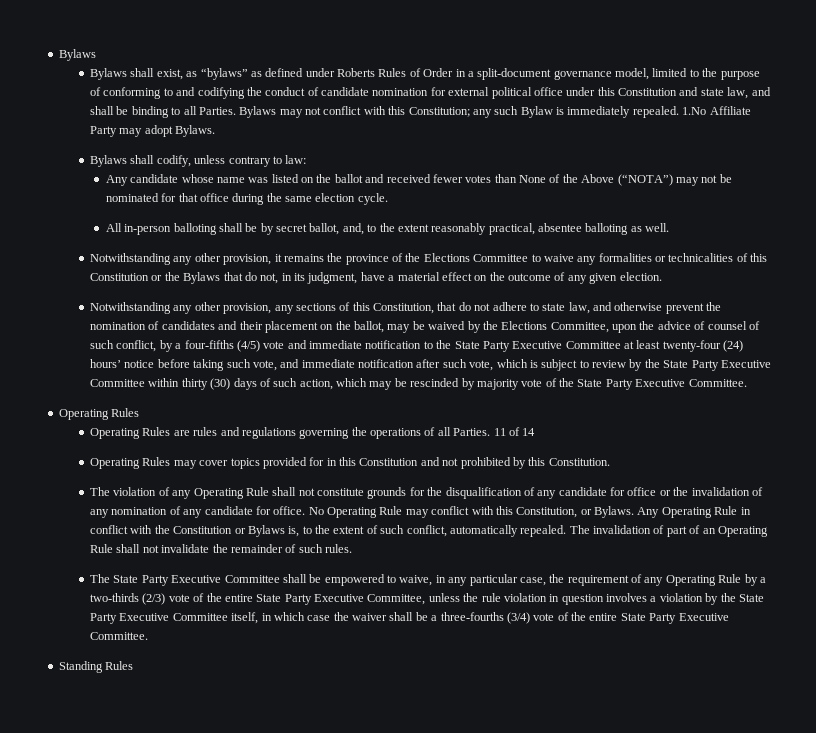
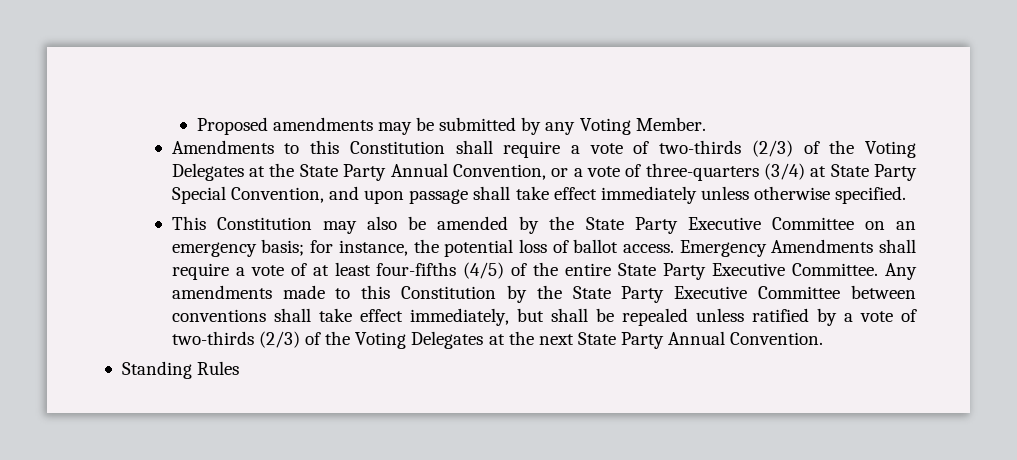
[58,49,96,61] [90,68,760,80] [90,87,771,99] [90,106,751,118] [90,125,216,137] [90,155,307,167] [105,174,732,186] [105,193,388,205] [105,223,670,235] [90,253,768,265] [90,272,662,284] [90,302,722,314] [90,321,760,333] [90,340,744,352] [90,359,771,371] [90,378,747,390] [58,408,140,420] [90,427,536,439] [90,457,610,469] [90,487,763,499] [90,506,751,518] [90,525,768,537] [90,544,353,553] [90,574,766,586] [90,593,764,605] [90,612,555,624] Bylaws // Bylaws shall exist, as “bylaws” as defined under Roberts Rules of Order in a split-document governance model, limited to the purpose of conforming to and codifying the conduct of candidate nomination for external political office under this Constitution and state law, and shall be binding to all Parties. Bylaws may not conflict with this Constitution; any such Bylaw is immediately repealed. 1.No Affiliate Party may adopt Bylaws. // Bylaws shall codify, unless contrary to law: // Any candidate whose name was listed on the ballot and received fewer votes than None of the Above (“NOTA”) may not be nominated for that office during the same election cycle. // All in-person balloting shall be by secret ballot, and, to the extent reasonably practical, absentee balloting as well. // Notwithstanding any other provision, it remains the province of the Elections Committee to waive any formalities or technicalities of this Constitution or the Bylaws that do not, in its judgment, have a material effect on the outcome of any given election. // Notwithstanding any other provision, any sections of this Constitution, that do not adhere to state law, and otherwise prevent the nomination of candidates and their placement on the ballot, may be waived by the Elections Committee, upon the advice of counsel of such conflict, by a four-fifths (4/5) vote and immediate notification to the State Party Executive Committee at least twenty-four (24) hours’ notice before taking such vote, and immediate notification after such vote, which is subject to review by the State Party Executive Committee within thirty (30) days of such action, which may be rescinded by majority vote of the State Party Executive Committee. // Operating Rules // Operating Rules are rules and regulations governing the operations of all Parties. 11 of 14 // Operating Rules may cover topics provided for in this Constitution and not prohibited by this Constitution. // The violation of any Operating Rule shall not constitute grounds for the disqualification of any candidate for office or the invalidation of any nomination of any candidate for office. No Operating Rule may conflict with this Constitution, or Bylaws. Any Operating Rule in conflict with the Constitution or Bylaws is, to the extent of such conflict, automatically repealed. The invalidation of part of an Operating Rule shall not invalidate the remainder of such rules. // The State Party Executive Committee shall be empowered to waive, in any particular case, the requirement of any Operating Rule by a two-thirds (2/3) vote of the entire State Party Executive Committee, unless the rule violation in question involves a violation by the State Party Executive Committee itself, in which case the waiver shall be a three-fourths (3/4) vote -> [196,117,706,135] [171,140,916,158] [171,163,917,181] [171,186,907,204] [171,216,916,234] [171,239,917,257] [171,262,505,280] Proposed amendments may be submitted by any Voting Member. // Amendments to this Constitution shall require a vote of two-thirds (2/3) of the Voting Delegates at the State Party Annual Convention, or a vote of three-quarters (3/4) at State Party Special Convention, and upon passage shall take effect immediately unless otherwise specified. // This Constitution may also be amended by the State Party Executive Committee on an emergency basis; for instance, the potential loss of ballot access. Emergency Amendments shall require a vote of at least four-fifths (4/5)
(149, 636) none -> [885,263,918,280] [171,285,917,303] [171,308,917,326] [171,331,824,349] Any amendments made to this Constitution by the State Party Executive Committee between conventions shall take effect immediately, but shall be repealed unless ratified by a vote of two-thirds (2/3) of the Voting Delegates at the next State Party Annual Convention.

